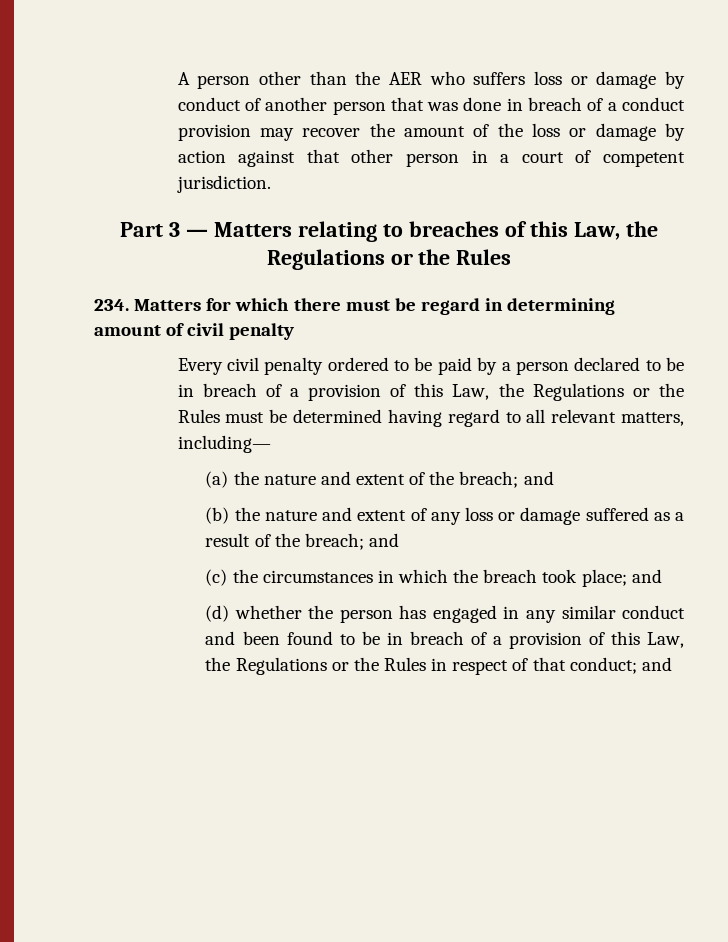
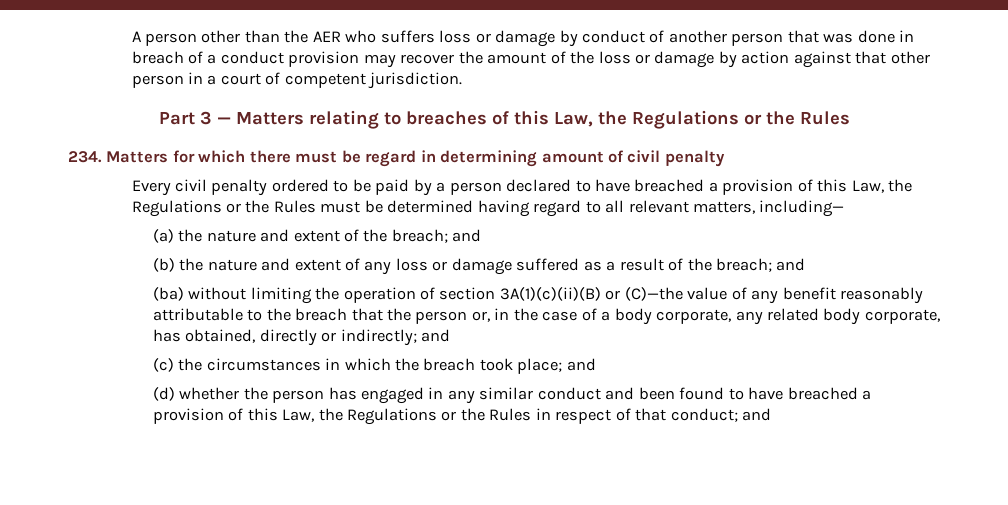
[666,357,684,371] [177,383,282,397] be in breach of -> [595,179,705,192] have breached
(399, 540) none -> [152,287,924,304] [152,308,940,325] [152,329,451,346] // (ba) without limiting the operation of section 3A(1)(c)(ii)(B) or (C)—the value of any benefit reasonably attributable to the breach that the person or, in the case of a body corporate, any related body corporate, has obtained, directly or indirectly; and
[361,631,487,645] be in breach of -> [748,387,858,400] have breached

